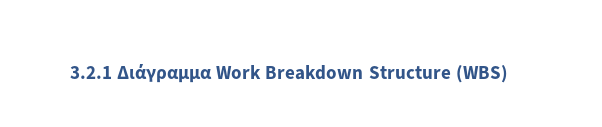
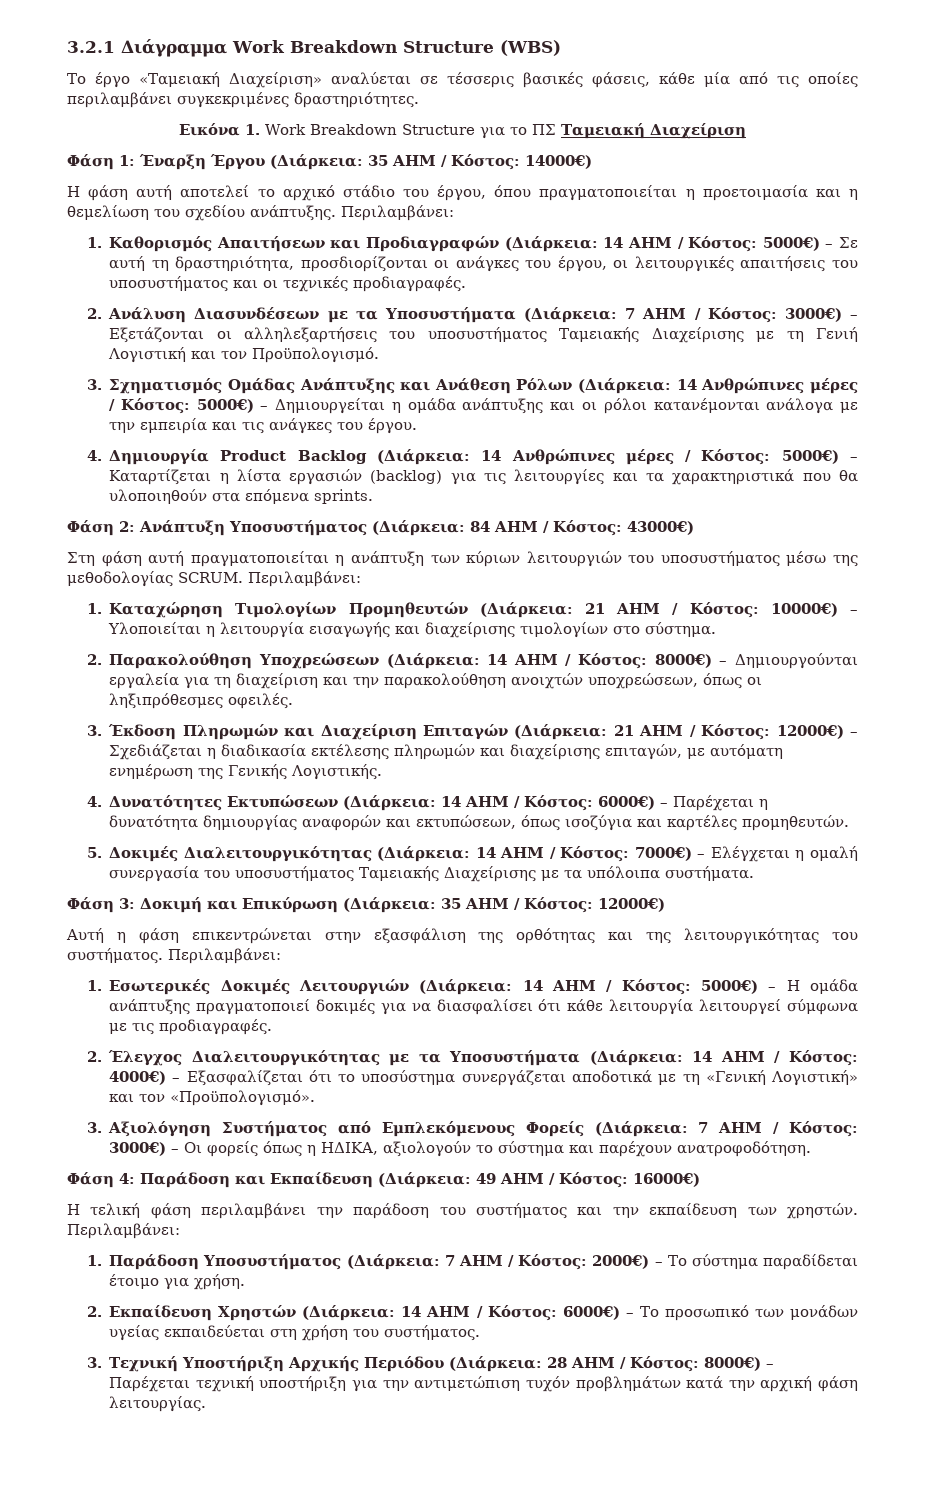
(508, 74) none -> [67,72,858,88] [67,92,419,108] [179,123,746,139] [67,154,592,170] [67,185,858,201] [67,205,454,221] [86,236,858,252] [109,256,858,272] [109,276,467,292] [86,307,858,323] [109,327,858,343] [108,347,380,363] [86,378,858,394] [109,398,859,414] [109,418,418,434] [86,449,859,465] [109,469,858,485] [109,489,374,504] [67,520,694,536] [67,551,858,567] [67,571,361,587] [86,602,858,618] [108,622,717,638] [86,653,858,669] [109,673,763,689] [109,693,294,709] [86,724,859,740] [109,744,784,760] [109,764,383,780] [86,795,769,811] [109,815,850,831] [86,846,858,862] [109,866,755,882] [67,897,665,913] [66,928,858,944] [67,948,281,964] [86,979,859,995] [109,999,858,1015] [109,1019,273,1035] [86,1050,858,1066] [109,1070,858,1086] [109,1090,316,1106] [86,1121,859,1137] [109,1141,812,1157] [67,1172,700,1188] [67,1203,858,1219] [67,1223,180,1239] [86,1254,858,1270] [109,1274,246,1290] [86,1305,858,1321] [109,1325,481,1341] [86,1356,775,1372] [109,1376,858,1392] [109,1396,207,1412] // Το έργο «Ταμειακή Διαχείριση» αναλύεται σε τέσσερις βασικές φάσεις, κάθε μία από τις οποίες περιλαμβάνει συγκεκριμένες δραστηριότητες. // Εικόνα 1. Work Breakdown Structure για το ΠΣ Ταμειακή Διαχείριση // Φάση 1: Έναρξη Έργου (Διάρκεια: 35 ΑΗΜ / Κόστος: 14000€) // Η φάση αυτή αποτελεί το αρχικό στάδιο του έργου, όπου πραγματοποιείται η προετοιμασία και η θεμελίωση του σχεδίου ανάπτυξης. Περιλαμβάνει: // 1. Καθορισμός Απαιτήσεων και Προδιαγραφών (Διάρκεια: 14 ΑΗΜ / Κόστος: 5000€) – Σε αυτή τη δραστηριότητα, προσδιορίζονται οι ανάγκες του έργου, οι λειτουργικές απαιτήσεις του υποσυστήματος και οι τεχνικές προδιαγραφές. // 2. Ανάλυση Διασυνδέσεων με τα Υποσυστήματα (Διάρκεια: 7 ΑΗΜ / Κόστος: 3000€) – Εξετάζονται οι αλληλεξαρτήσεις του υποσυστήματος Ταμειακής Διαχείρισης με τη Γενιή Λογιστική και τον Προϋπολογισμό. // 3. Σχηματισμός Ομάδας Ανάπτυξης και Ανάθεση Ρόλων (Διάρκεια: 14 Ανθρώπινες μέρες / Κόστος: 5000€) – Δημιουργείται η ομάδα ανάπτυξης και οι ρόλοι κατανέμονται ανάλογα με την εμπειρία και τις ανάγκες του έργου. // 4. Δημιουργία Product Backlog (Διάρκεια: 14 Ανθρώπινες μέρες / Κόστος: 5000€) – Καταρτίζεται η λίστα εργασιών (backlog) για τις λειτουργίες και τα χαρακτηριστικά που θα υλοποιηθούν στα επόμενα sprints. // Φάση 2: Ανάπτυξη Υποσυστήματος (Διάρκεια: 84 ΑΗΜ / Κόστος: 43000€) // Στη φάση αυτή πραγματοποιείται η ανάπτυξη των κύριων λειτουργιών του υποσυστήματος μέσω της μεθοδολογίας SCRUM. Περιλαμβάνει: // 1. Καταχώρηση Τιμολογίων Προμηθευτών (Διάρκεια: 21 ΑΗΜ / Κόστος: 10000€) – Υλοποιείται η λειτουργία εισαγωγής και διαχείρισης τιμολογίων στο σύστημα. // 2. Παρακολούθηση Υποχρεώσεων (Διάρκεια: 14 ΑΗΜ / Κόστος: 8000€) – Δημιουργούνται εργαλεία για τη διαχείριση και την παρακολούθηση ανοιχτών υποχρεώσεων, όπως οι ληξιπρόθεσμες οφειλές. // 3. Έκδοση Πληρωμών και Διαχείριση Επιταγών (Διάρκεια: 21 ΑΗΜ / Κόστος: 12000€) – Σχεδιάζεται η διαδικασία εκτέλεσης πληρωμών και διαχείρισης επιταγών, με αυτόματη ενημέρωση της Γενικής Λογιστικής. // 4. Δυνατότητες Εκτυπώσεων (Διάρκεια: 14 ΑΗΜ / Κόστος: 6000€) – Παρέχεται η δυνατότητα δημιουργίας αναφορών και εκτυπώσεων, όπως ισοζύγια και καρτέλες προμηθευτών. // 5. Δοκιμές Διαλειτουργικότητας (Διάρκεια: 14 ΑΗΜ / Κόστος: 7000€) – Ελέγχεται η ομαλή συνεργασία του υποσυστήματος Ταμειακής Διαχείρισης με τα υπόλοιπα συστήματα. // Φάση 3: Δοκιμή και Επικύρωση (Διάρκεια: 35 ΑΗΜ / Κόστος: 12000€) // Αυτή η φάση επικεντρώνεται στην εξασφάλιση της ορθότητας και της λειτουργικότητας του συστήματος. Περιλαμβάνει: // 1. Εσωτερικές Δοκιμές Λειτουργιών (Διάρκεια: 14 ΑΗΜ / Κόστος: 5000€) – Η ομάδα ανάπτυξης πραγματοποιεί δοκιμές για να διασφαλίσει ότι κάθε λειτουργία λειτουργεί σύμφωνα με τις προδιαγραφές. // 2. Έλεγχος Διαλειτουργικότητας με τα Υποσυστήματα (Διάρκεια: 14 ΑΗΜ / Κόστος: 4000€) – Εξασφαλίζεται ότι το υποσύστημα συνεργάζεται αποδοτικά με τη «Γενική Λογιστική» και τον «Προϋπολογισμό». // 3. Αξιολόγηση Συστήματος από Εμπλεκόμενους Φορείς (Διάρκεια: 7 ΑΗΜ / Κόστος: 3000€) – Οι φορείς όπως η ΗΔΙΚΑ, αξιολογούν το σύστημα και παρέχουν ανατροφοδότηση. // Φάση 4: Παράδοση και Εκπαίδευση (Διάρκεια: 49 ΑΗΜ / Κόστος: 16000€) // Η τελική φάση περιλαμβάνει την παράδοση του συστήματος και την εκπαίδευση των χρηστών. Περιλαμβάνει: // 1. Παράδοση Υποσυστήματος (Διάρκεια: 7 ΑΗΜ / Κόστος: 2000€) – Το σύστημα παραδίδεται έτοιμο για χρήση. // 2. Εκπαίδευση Χρηστών (Διάρκεια: 14 ΑΗΜ / Κόστος: 6000€) – Το προσωπικό των μονάδων υγείας εκπαιδεύεται στη χρήση του συστήματος. // 3. Τεχνική Υποστήριξη Αρχικής Περιόδου (Διάρκεια: 28 ΑΗΜ / Κόστος: 8000€) – Παρέχεται τεχνική υποστήριξη για την αντιμετώπιση τυχόν προβλημάτων κατά την αρχική φάση λειτουργίας.

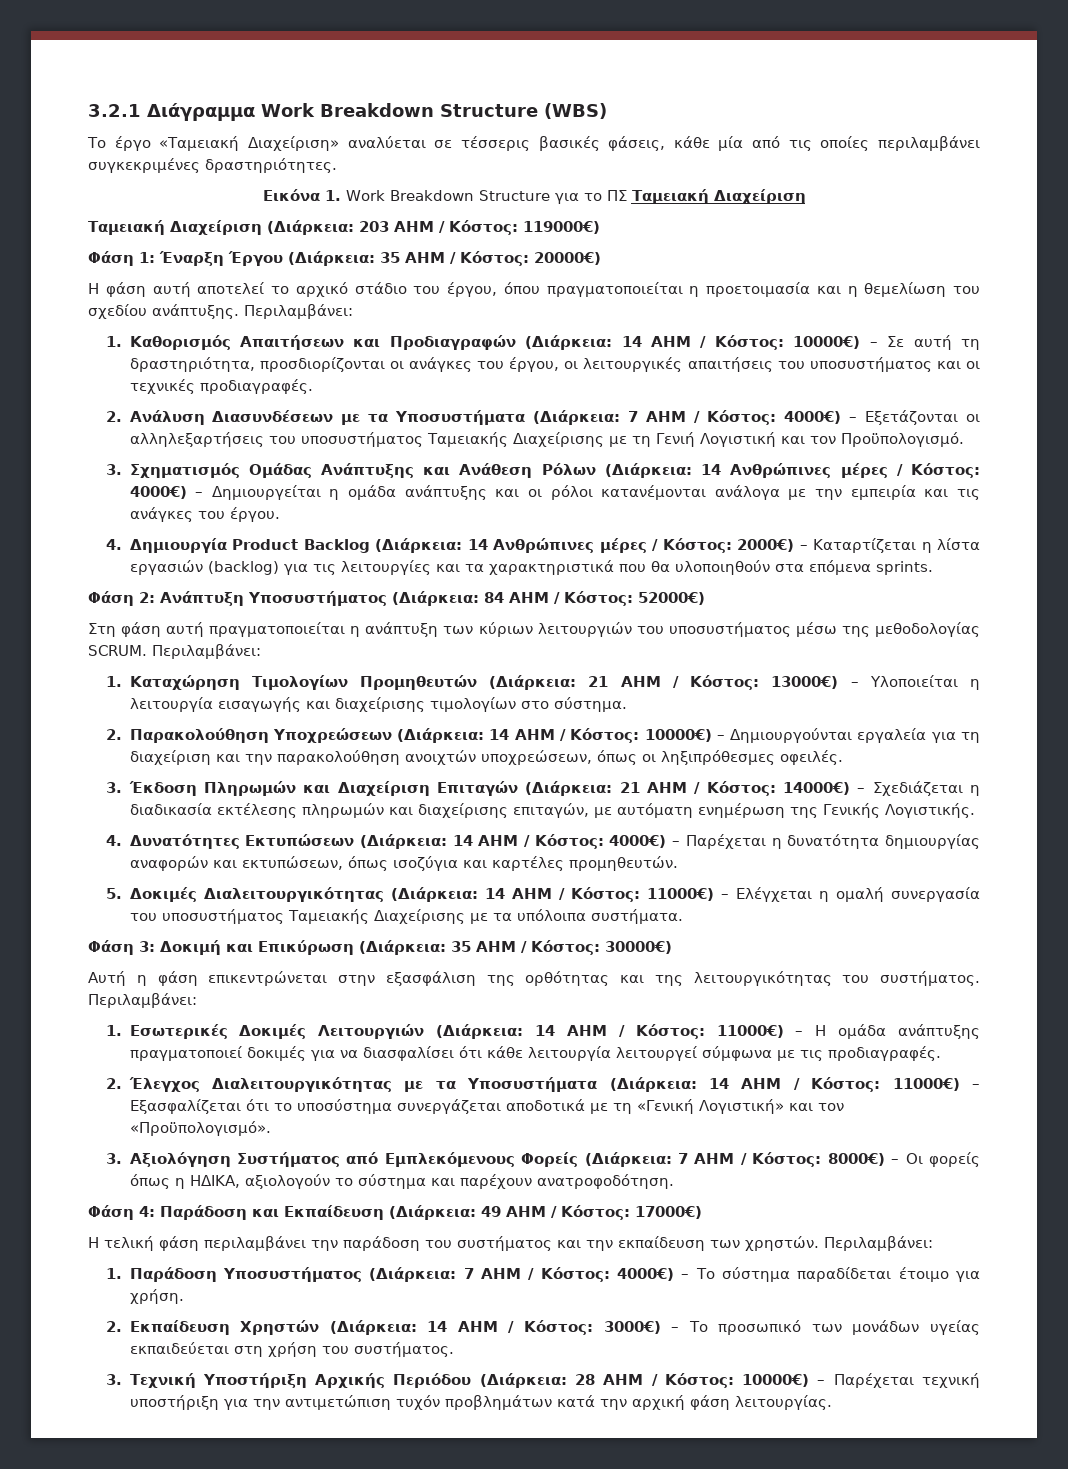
(746, 131) none -> [88,220,600,235] // Ταμειακή Διαχείριση (Διάρκεια: 203 ΑΗΜ / Κόστος: 119000€)
[525,155,592,169] 14000€) -> [534,252,601,265] 20000€)
[762,237,820,251] 5000€) -> [793,336,861,349] 10000€)
[784,308,842,322] 3000€) -> [784,411,842,424] 4000€)
[196,399,254,413] 5000€) -> [129,486,187,499] 4000€)
[781,450,839,464] 5000€) -> [737,539,795,552] 2000€)
[627,521,694,535] 43000€) -> [638,592,705,605] 52000€)
[770,603,838,617] 10000€) -> [771,676,839,689] 13000€)
[654,654,712,668] 8000€) -> [644,729,712,742] 10000€)
[776,725,844,739] 12000€) -> [782,782,850,795] 14000€)
[598,796,656,810] 6000€) -> [609,835,667,848] 4000€)
[634,847,692,861] 7000€) -> [646,888,714,901] 11000€)
[598,898,665,912] 12000€) -> [605,941,672,954] 30000€)
[700,980,758,994] 5000€) -> [716,1025,784,1038] 11000€)
[109,1071,167,1085] 4000€) -> [892,1078,960,1091] 11000€)
[109,1142,167,1156] 3000€) -> [827,1153,885,1166] 8000€)
[633,1173,700,1187] 16000€) -> [635,1206,702,1219] 17000€)
[592,1255,650,1269] 2000€) -> [616,1268,674,1281] 4000€)
[562,1306,620,1320] 6000€) -> [603,1321,661,1334] 3000€)
[704,1357,762,1371] 8000€) -> [742,1374,810,1387] 10000€)

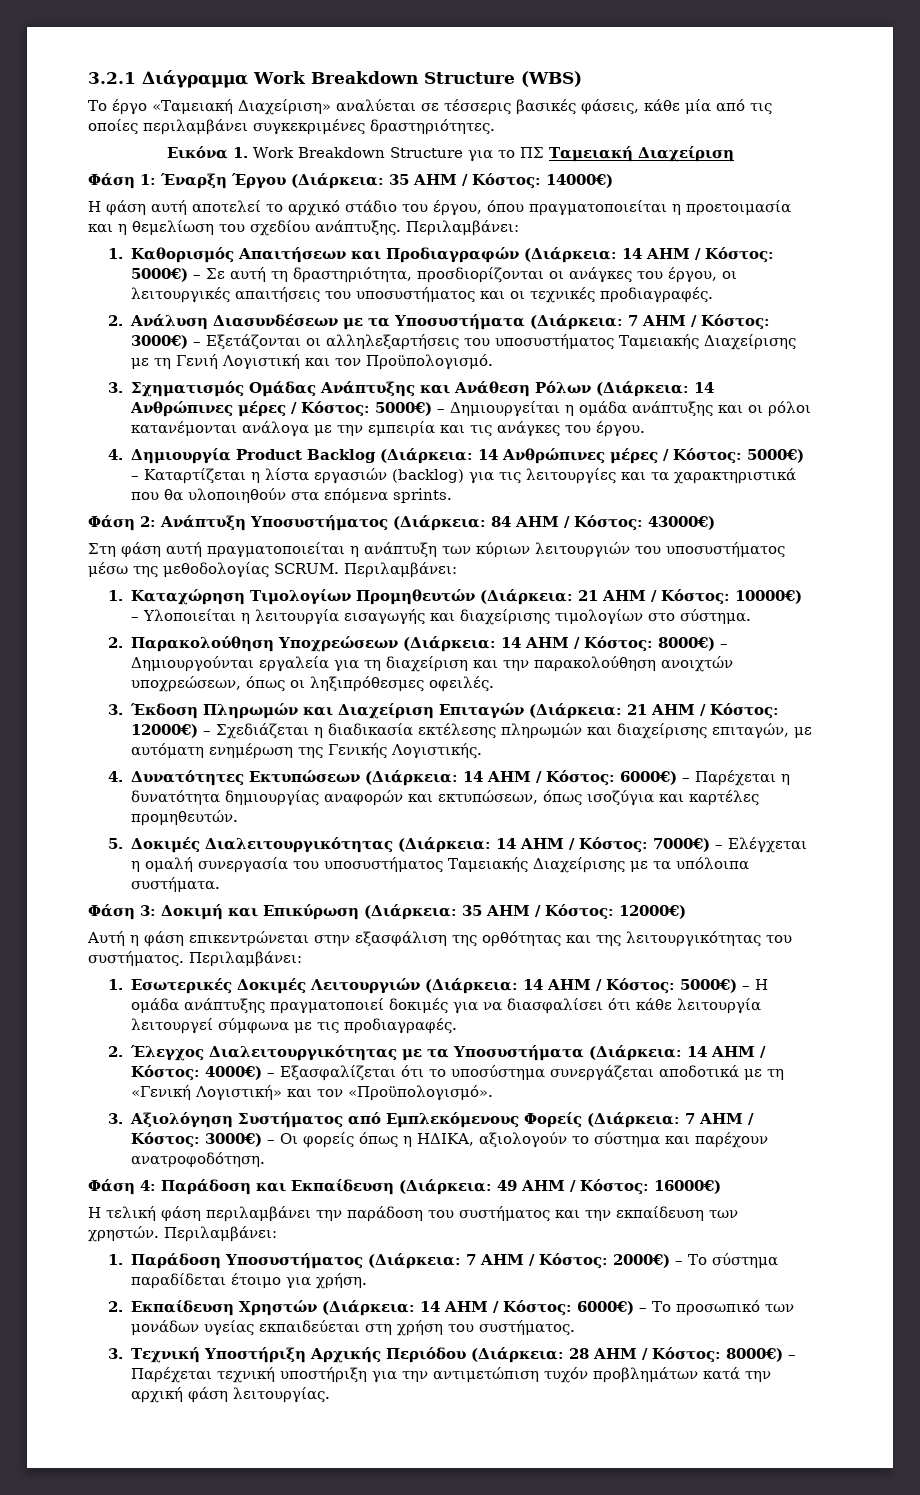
[88,220,600,235] // Ταμειακή Διαχείριση (Διάρκεια: 203 ΑΗΜ / Κόστος: 119000€) -> (734, 154) none
[534,252,601,265] 20000€) -> [546,174,613,188] 14000€)
[793,336,861,349] 10000€) -> [130,268,188,282] 5000€)
[784,411,842,424] 4000€) -> [130,335,188,349] 3000€)
[129,486,187,499] 4000€) -> [374,402,432,416] 5000€)
[737,539,795,552] 2000€) -> [746,449,804,463] 5000€)
[638,592,705,605] 52000€) -> [648,516,715,530] 43000€)
[771,676,839,689] 13000€) -> [734,590,802,604] 10000€)
[644,729,712,742] 10000€) -> [657,637,715,651] 8000€)
[782,782,850,795] 14000€) -> [130,724,198,738] 12000€)
[609,835,667,848] 4000€) -> [619,771,677,785] 6000€)
[646,888,714,901] 11000€) -> [652,838,710,852] 7000€)
[605,941,672,954] 30000€) -> [619,905,686,919] 12000€)
[716,1025,784,1038] 11000€) -> [679,979,737,993] 5000€)
[892,1078,960,1091] 11000€) -> [204,1066,262,1080] 4000€)
[827,1153,885,1166] 8000€) -> [204,1133,262,1147] 3000€)
[635,1206,702,1219] 17000€) -> [654,1180,721,1194] 16000€)
[616,1268,674,1281] 4000€) -> [612,1254,670,1268] 2000€)
[603,1321,661,1334] 3000€) -> [576,1301,634,1315] 6000€)
[742,1374,810,1387] 10000€) -> [725,1348,783,1362] 8000€)

